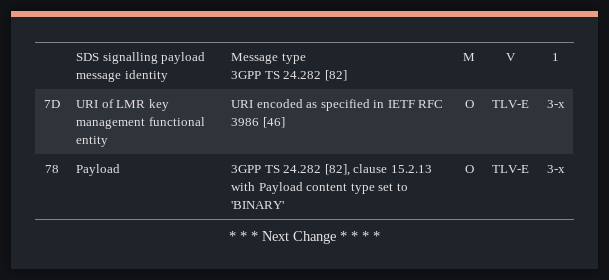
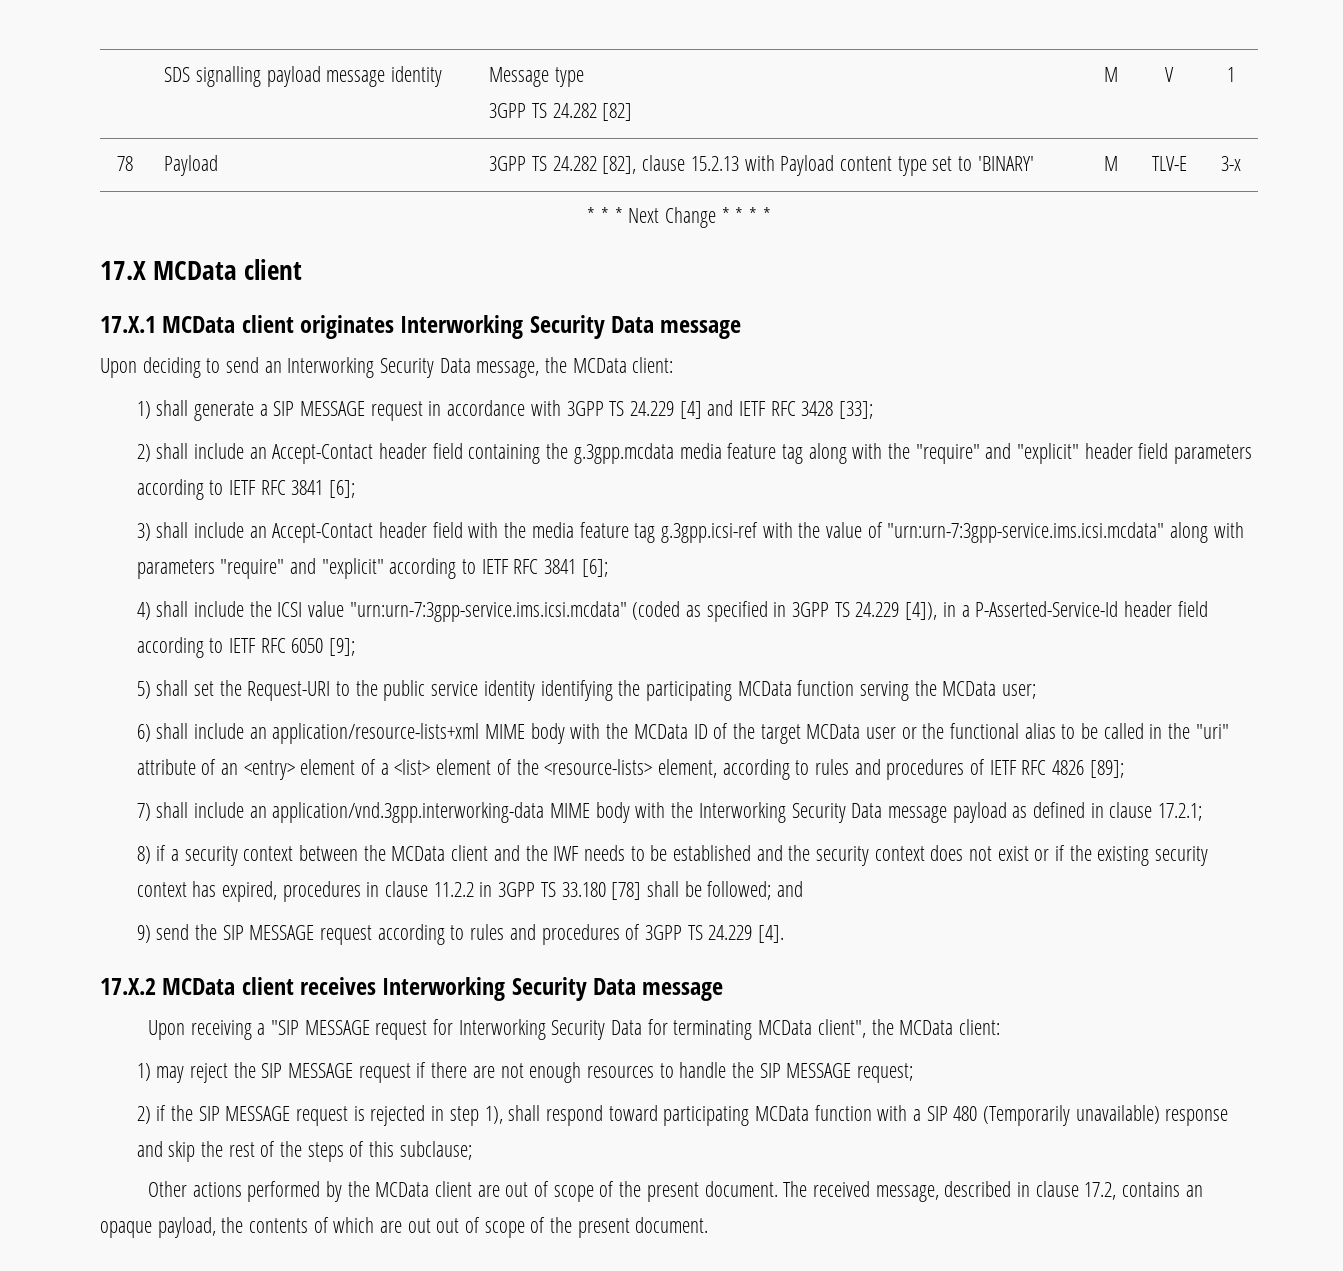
[44,100,60,108] [76,99,169,111] [76,117,205,129] [76,136,109,147] [231,99,444,111] [231,117,285,128] [464,100,474,108] [492,100,529,108] [546,100,565,108] // 7D | URI of LMR key management functional entity | URI encoded as specified in IETF RFC 3986 [46] | O | TLV-E | 3-x -> (1235, 74) none
[464,165,474,173] O -> [1104,156,1118,171] M
(380, 236) none -> [100,259,303,280] [100,315,742,339] [100,357,674,378] [136,400,873,421] [136,443,1252,464] [136,479,356,500] [136,522,1244,543] [136,558,608,579] [136,601,1208,622] [136,637,356,658] [136,680,1036,701] [136,723,1229,744] [136,759,1124,780] [136,802,1202,823] [136,845,1208,866] [136,881,803,902] [136,924,784,945] [100,977,724,1001] [148,1019,1000,1040] [136,1062,913,1083] [136,1105,1229,1126] [136,1141,472,1162] [148,1181,1203,1202] [100,1217,709,1238] // 17.X MCData client // 17.X.1 MCData client originates Interworking Security Data message // Upon deciding to send an Interworking Security Data message, the MCData client: // 1) shall generate a SIP MESSAGE request in accordance with 3GPP TS 24.229 [4] and IETF RFC 3428 [33]; // 2) shall include an Accept-Contact header field containing the g.3gpp.mcdata media feature tag along with the "require" and "explicit" header field parameters according to IETF RFC 3841 [6]; // 3) shall include an Accept-Contact header field with the media feature tag g.3gpp.icsi-ref with the value of "urn:urn-7:3gpp-service.ims.icsi.mcdata" along with parameters "require" and "explicit" according to IETF RFC 3841 [6]; // 4) shall include the ICSI value "urn:urn-7:3gpp-service.ims.icsi.mcdata" (coded as specified in 3GPP TS 24.229 [4]), in a P-Asserted-Service-Id header field according to IETF RFC 6050 [9]; // 5) shall set the Request-URI to the public service identity identifying the participating MCData function serving the MCData user; // 6) shall include an application/resource-lists+xml MIME body with the MCData ID of the target MCData user or the functional alias to be called in the "uri" attribute of an <entry> element of a <list> element of the <resource-lists> element, according to rules and procedures of IETF RFC 4826 [89]; // 7) shall include an application/vnd.3gpp.interworking-data MIME body with the Interworking Security Data message payload as defined in clause 17.2.1; // 8) if a security context between the MCData client and the IWF needs to be established and the security context does not exist or if the existing security context has expired, procedures in clause 11.2.2 in 3GPP TS 33.180 [78] shall be followed; and // 9) send the SIP MESSAGE request according to rules and procedures of 3GPP TS 24.229 [4]. // 17.X.2 MCData client receives Interworking Security Data message // Upon receiving a "SIP MESSAGE request for Interworking Security Data for terminating MCData client", the MCData client: // 1) may reject the SIP MESSAGE request if there are not enough resources to handle the SIP MESSAGE request; // 2) if the SIP MESSAGE request is rejected in step 1), shall respond toward participating MCData function with a SIP 480 (Temporarily unavailable) response and skip the rest of the steps of this subclause; // Other actions performed by the MCData client are out of scope of the present document. The received message, described in clause 17.2, contains an opaque payload, the contents of which are out out of scope of the present document.

